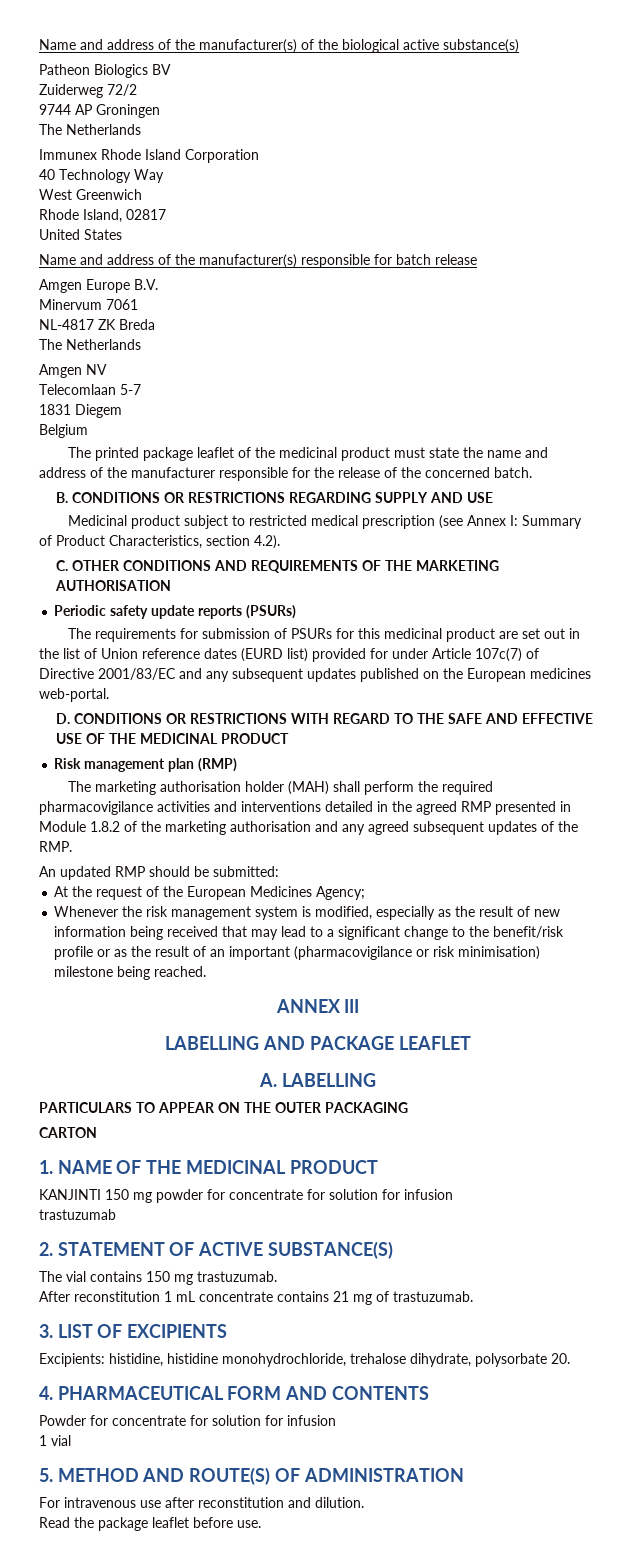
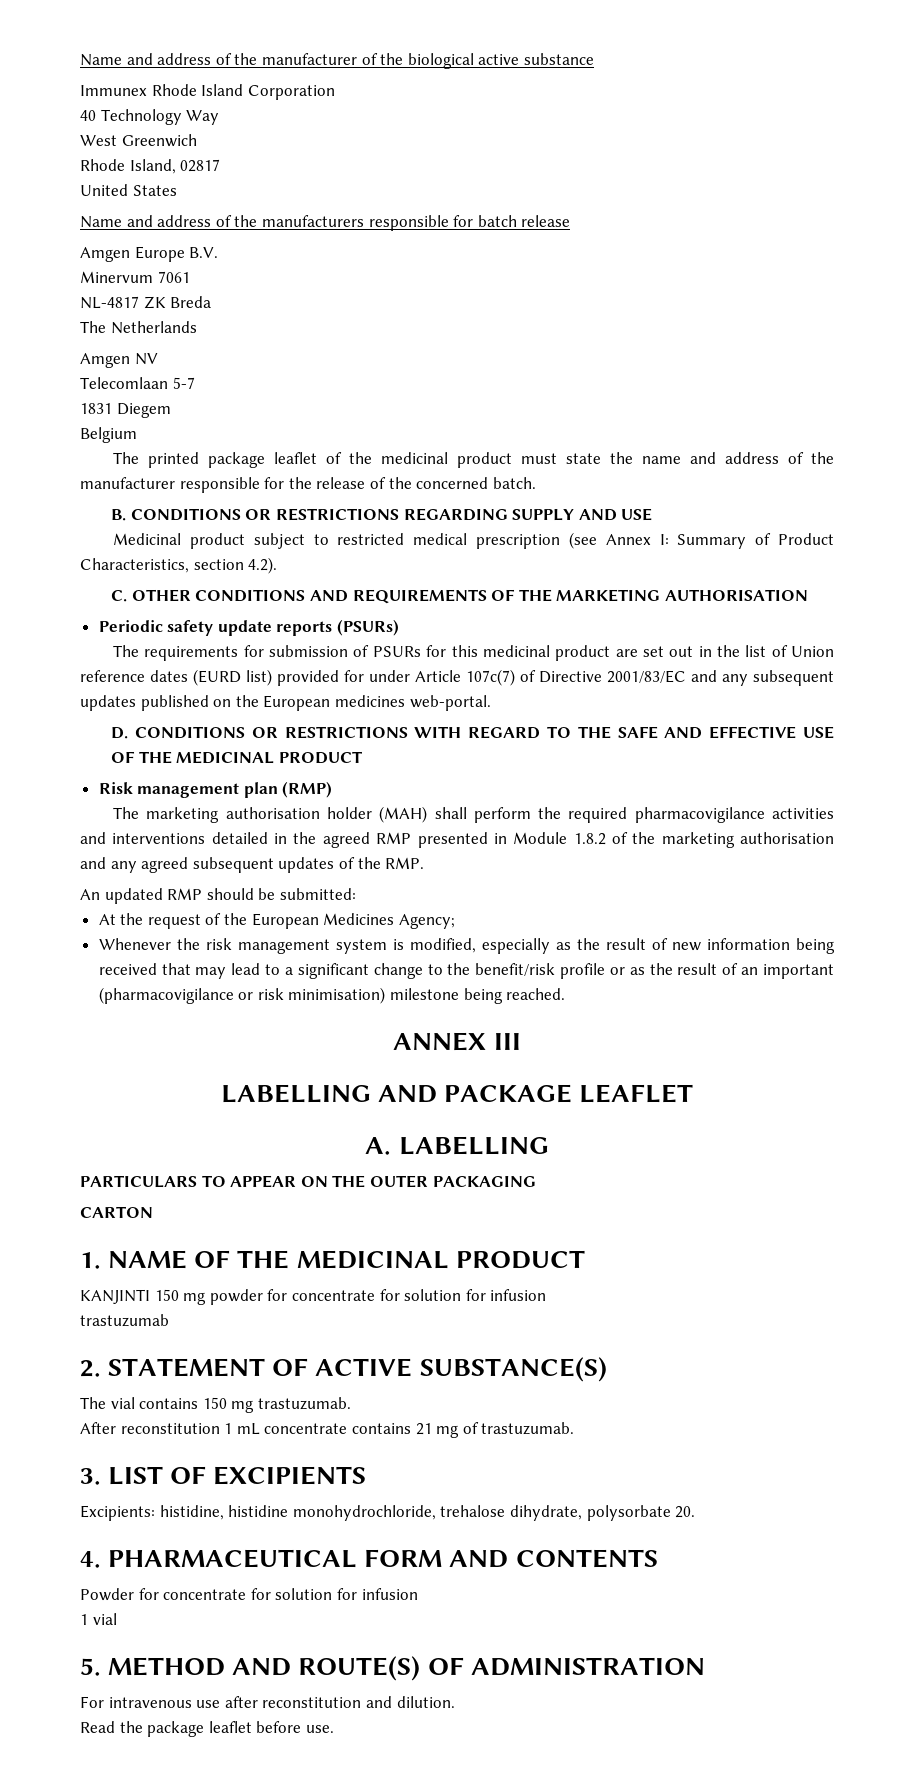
[39,39,297,53] Name and address of the manufacturer(s) -> [80,53,357,66] Name and address of the manufacturer
[443,39,519,53] [39,64,171,78] [39,84,137,98] [39,104,160,118] [39,124,141,135] substance(s) // Patheon Biologics BV // Zuiderweg 72/2 // 9744 AP Groningen // The Netherlands -> [523,53,594,65] substance
[199,254,297,268] manufacturer(s) -> [261,215,364,227] manufacturers

